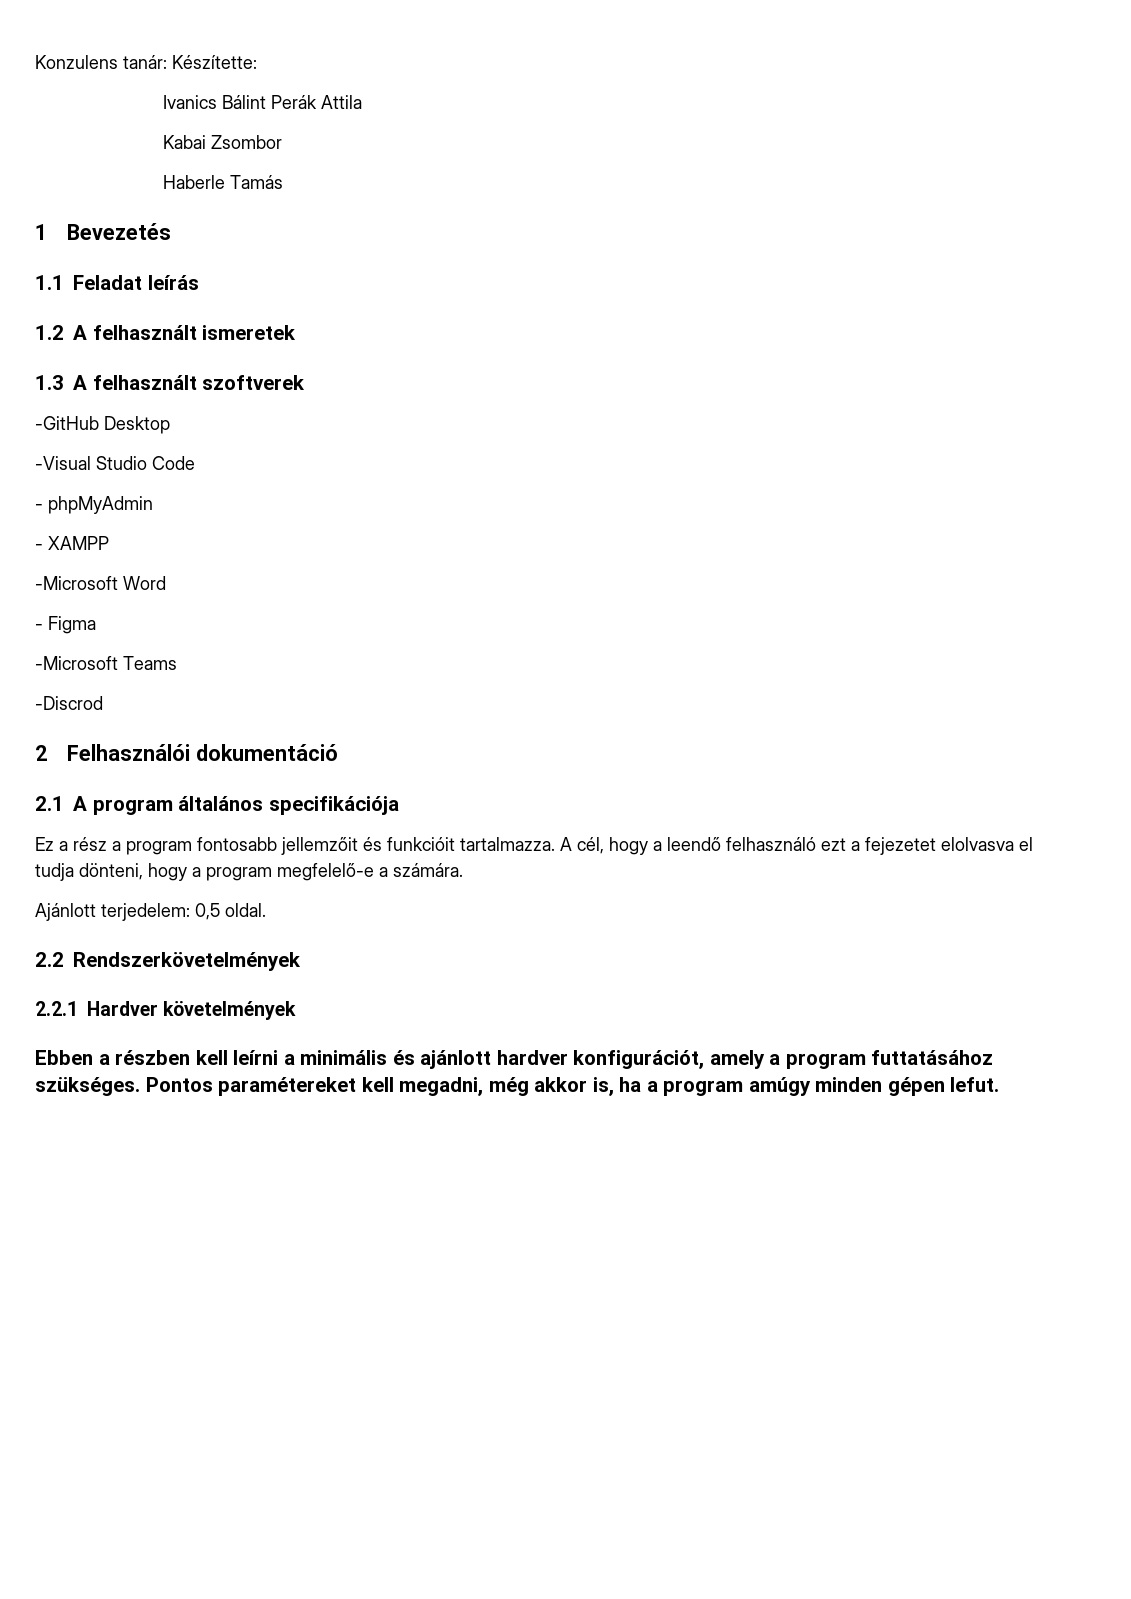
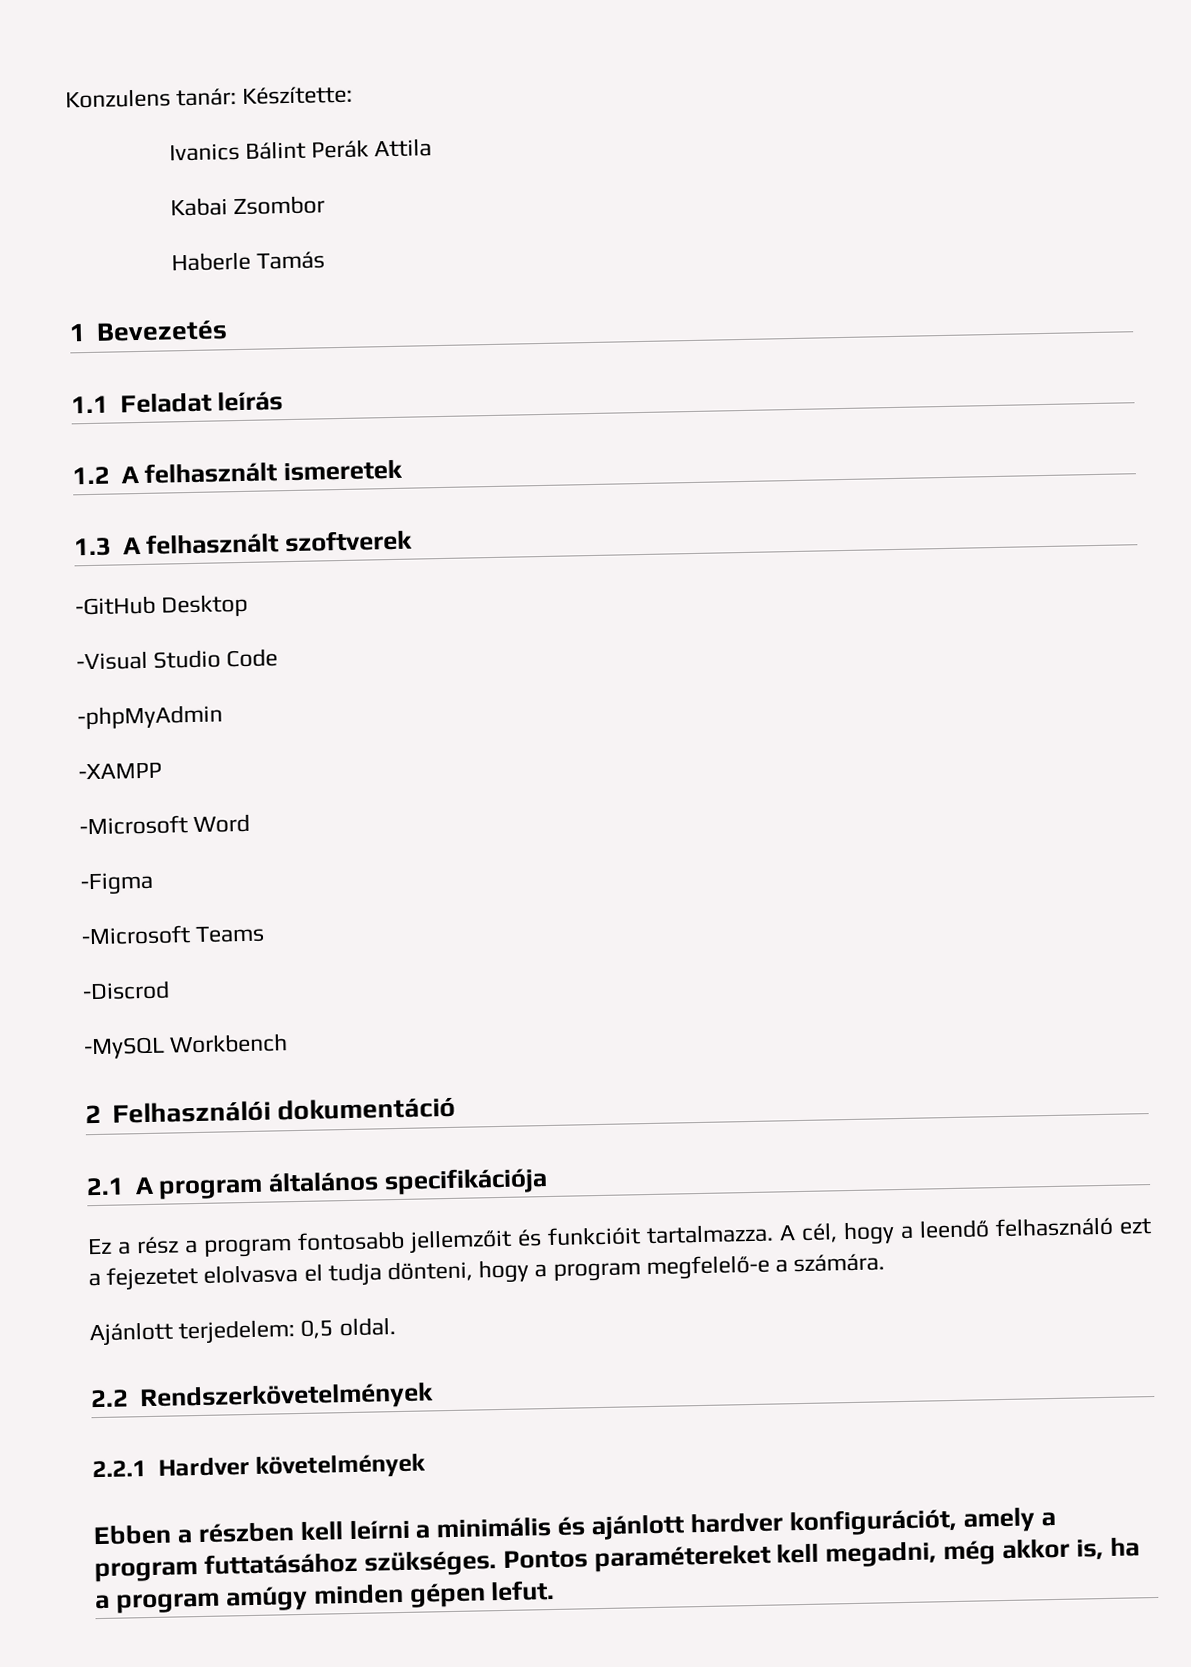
[35,496,153,514] [35,536,109,550] - phpMyAdmin // - XAMPP -> [77,704,223,730] [78,762,162,780] -phpMyAdmin // -XAMPP
[35,616,96,634] - Figma -> [80,871,154,896] -Figma
(103, 703) none -> [83,1033,289,1060] // -MySQL Workbench

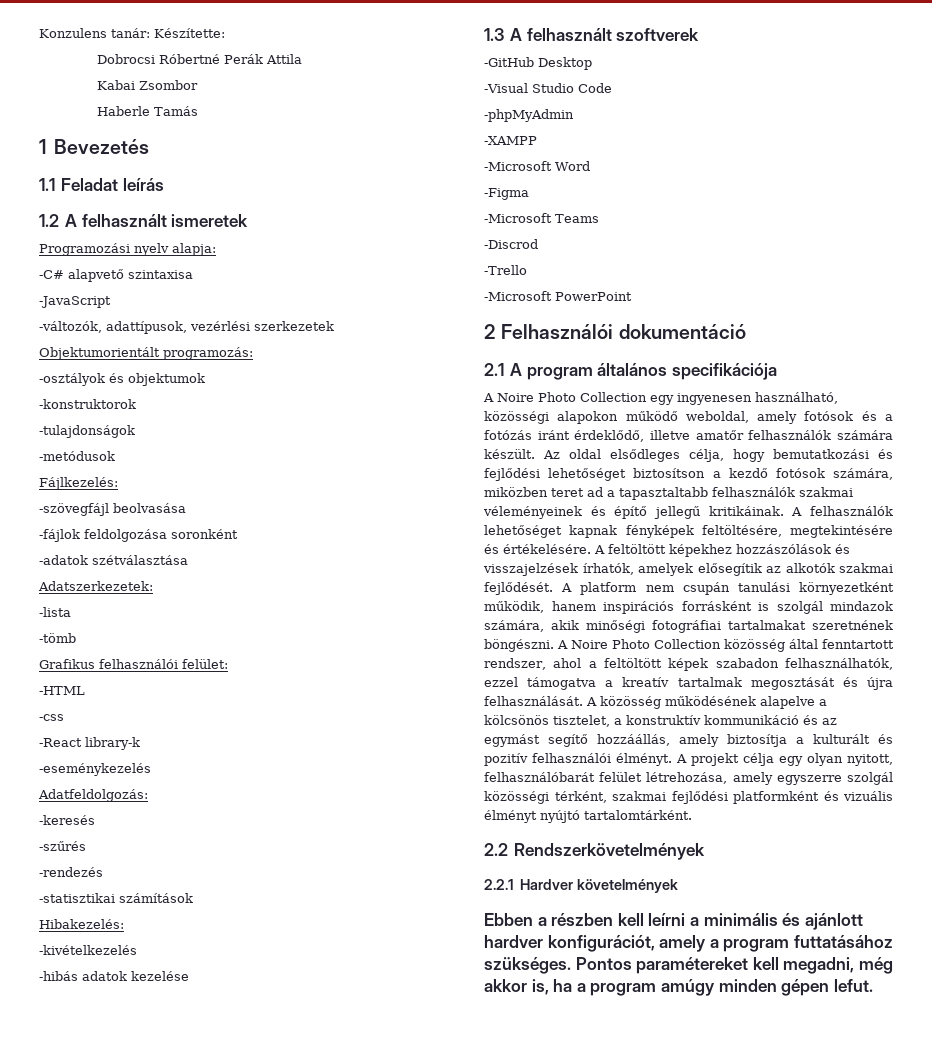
[168,140,306,162] Ivanics Bálint -> [96,54,220,64] Dobrocsi Róbertné
(404, 470) none -> [39,243,216,256] [39,269,193,282] [39,296,111,308] [39,321,334,334] [39,347,253,360] [39,373,205,386] [39,399,136,409] [39,425,135,438] [39,451,115,461] [39,477,118,490] [39,503,186,516] [39,529,238,542] [39,555,188,565] [38,581,153,591] [39,607,71,617] [39,633,76,643] [39,659,228,669] [39,686,85,695] [39,714,64,721] [39,737,140,750] [39,763,151,776] [38,789,148,802] [39,815,95,825] [39,841,86,851] [39,867,103,877] [39,893,193,903] [39,919,124,929] [39,945,137,955] [39,971,189,981] // Programozási nyelv alapja: // -C# alapvető szintaxisa // -JavaScript // -változók, adattípusok, vezérlési szerkezetek // Objektumorientált programozás: // -osztályok és objektumok // -konstruktorok // -tulajdonságok // -metódusok // Fájlkezelés: // -szövegfájl beolvasása // -fájlok feldolgozása soronként // -adatok szétválasztása // Adatszerkezetek: // -lista // -tömb // Grafikus felhasználói felület: // -HTML // -css // -React library-k // -eseménykezelés // Adatfeldolgozás: // -keresés // -szűrés // -rendezés // -statisztikai számítások // Hibakezelés: // -kivételkezelés // -hibás adatok kezelése
[83,1033,289,1060] -MySQL Workbench -> [484,265,527,275] [484,291,632,301] -Trello // -Microsoft PowerPoint
[87,1216,1152,1258] [88,1253,886,1291] [89,1317,396,1347] Ez a rész a program fontosabb jellemzőit és funkcióit tartalmazza. A cél, hogy a leendő felhasználó ezt a fejezetet elolvasva el tudja dönteni, hogy a program megfelelő-e a számára. // Ajánlott terjedelem: 0,5 oldal. -> [483,392,838,405] [484,411,893,424] [484,430,893,442] [484,449,893,462] [484,468,893,481] [484,487,853,500] [483,506,893,519] [484,525,893,538] [484,544,850,557] [483,563,893,576] [484,582,894,595] [484,601,893,614] [484,620,893,633] [484,639,894,652] [484,658,893,671] [484,677,893,690] [484,696,827,709] [484,715,837,727] [484,734,893,747] [484,753,893,766] [484,772,893,785] [484,791,893,804] [484,810,692,823] A Noire Photo Collection egy ingyenesen használható, közösségi alapokon működő weboldal, amely fotósok és a fotózás iránt érdeklődő, illetve amatőr felhasználók számára készült. Az oldal elsődleges célja, hogy bemutatkozási és fejlődési lehetőséget biztosítson a kezdő fotósok számára, miközben teret ad a tapasztaltabb felhasználók szakmai véleményeinek és építő jellegű kritikáinak. A felhasználók lehetőséget kapnak fényképek feltöltésére, megtekintésére és értékelésére. A feltöltött képekhez hozzászólások és visszajelzések írhatók, amelyek elősegítik az alkotók szakmai fejlődését. A platform nem csupán tanulási környezetként működik, hanem inspirációs forrásként is szolgál mindazok számára, akik minőségi fotográfiai tartalmakat szeretnének böngészni. A Noire Photo Collection közösség által fenntartott rendszer, ahol a feltöltött képek szabadon felhasználhatók, ezzel támogatva a kreatív tartalmak megosztását és újra felhasználását. A közösség működésének alapelve a kölcsönös tisztelet, a konstruktív kommunikáció és az egymást segítő hozzáállás, amely biztosítja a kulturált és pozitív felhasználói élményt. A projekt célja egy olyan nyitott, felhasználóbarát felület létrehozása, amely egyszerre szolgál közösségi térként, szakmai fejlődési platformként és vizuális élményt nyújtó tartalomtárként.

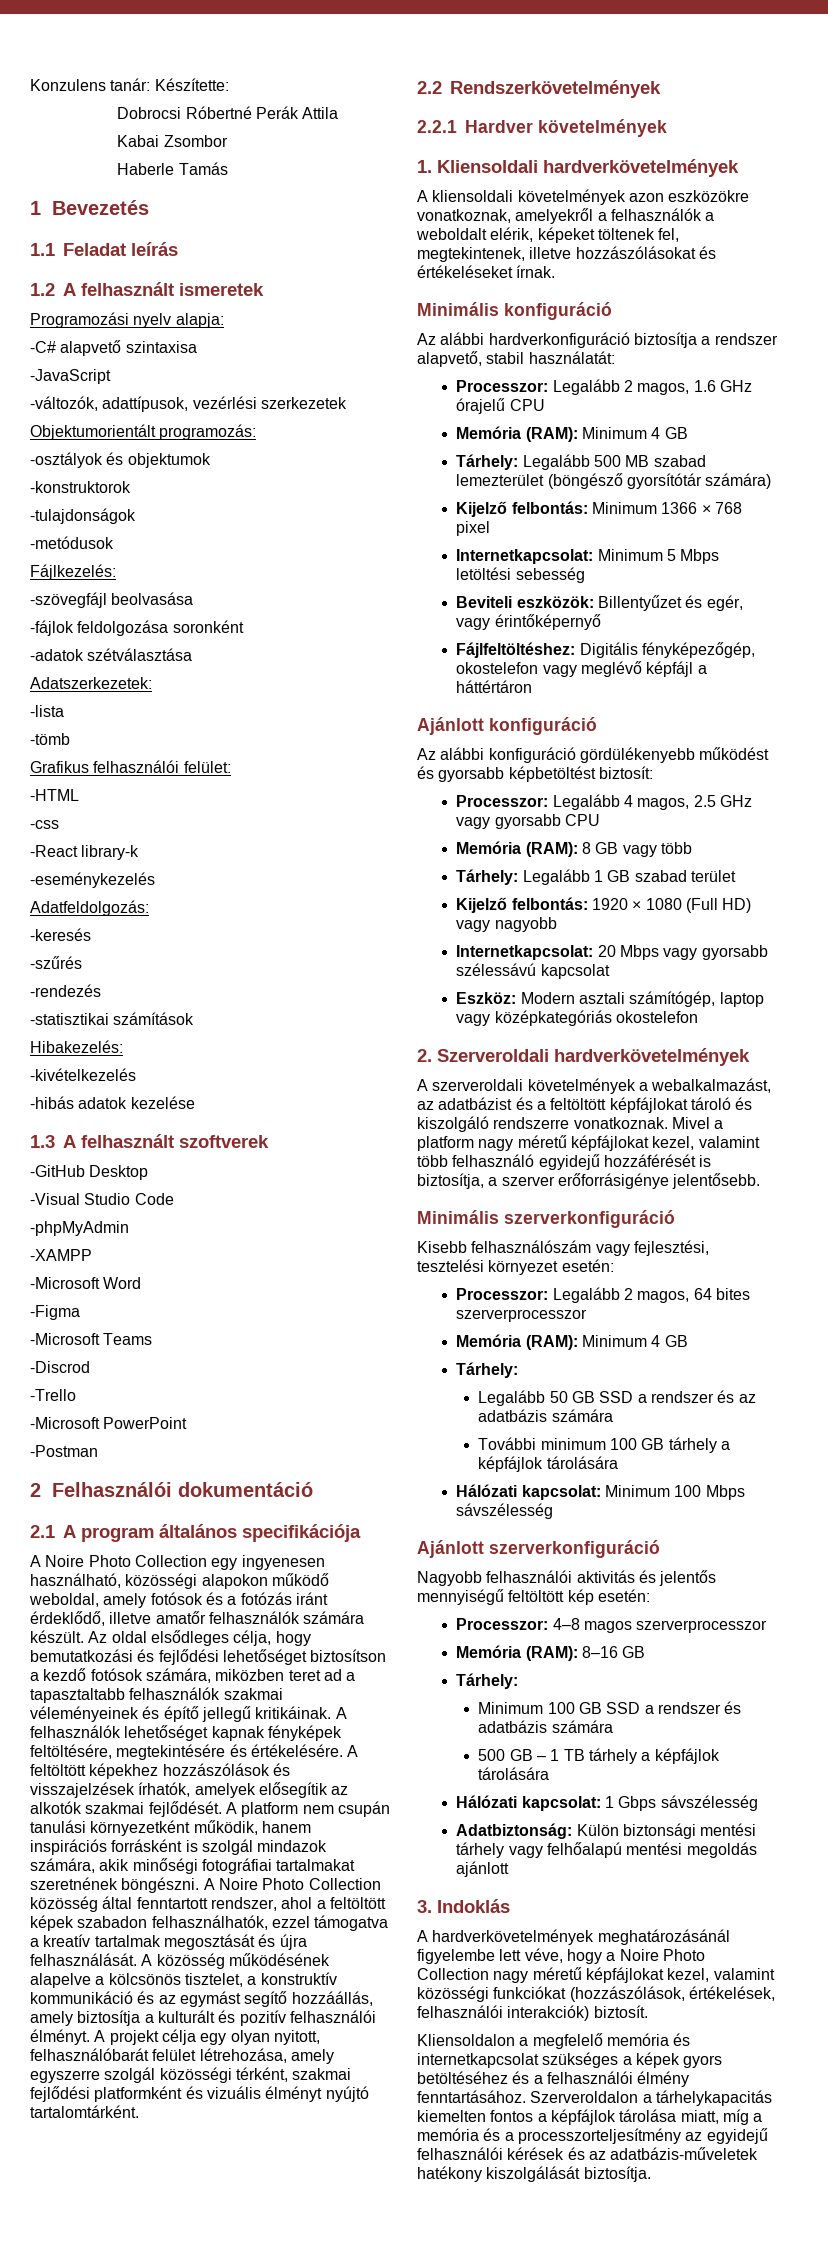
(632, 296) none -> [30,1445,98,1457] // -Postman
[484,913,863,930] [484,935,893,952] [484,957,893,974] [484,979,873,996] Ebben a részben kell leírni a minimális és ajánlott hardver konfigurációt, amely a program futtatásához szükséges. Pontos paramétereket kell megadni, még akkor is, ha a program amúgy minden gépen lefut. -> [417,159,739,177] [417,189,750,205] [417,208,715,224] [416,227,680,243] [417,246,716,262] [417,265,556,278] [417,302,612,320] [417,332,778,348] [417,351,615,367] [456,379,753,395] [456,398,545,414] [456,426,688,442] [456,454,706,470] [456,473,772,489] [456,501,743,517] [456,521,491,536] [456,549,720,564] [456,567,585,583] [456,595,743,611] [456,614,601,630] [456,642,756,658] [456,661,707,677] [456,680,533,693] [417,717,597,735] [417,747,770,763] [417,766,653,782] [456,794,753,810] [456,814,601,829] [456,841,693,857] [456,869,737,885] [456,897,752,913] [456,917,557,932] [456,945,768,960] [456,963,610,979] [456,991,764,1007] [456,1010,699,1026] [417,1048,750,1066] [417,1078,772,1094] [417,1097,753,1113] [417,1116,724,1132] [417,1135,760,1151] [417,1154,712,1170] [417,1173,761,1189] [417,1210,675,1228] [417,1240,709,1256] [417,1259,614,1275] [456,1287,751,1303] [456,1309,588,1322] [456,1334,688,1350] [456,1362,519,1378] [478,1390,756,1406] [478,1409,613,1422] [478,1437,730,1453] [478,1456,618,1472] [456,1484,745,1500] [456,1503,554,1519] [417,1540,660,1558] [417,1570,717,1586] [417,1589,650,1605] [456,1618,768,1633] [456,1645,646,1661] [456,1673,519,1689] [478,1701,742,1714] [478,1720,613,1733] [478,1748,720,1764] [478,1767,550,1780] [456,1795,758,1811] [456,1823,757,1839] [456,1842,757,1858] [456,1861,510,1877] [417,1899,510,1913] [417,1929,730,1945] [417,1948,705,1964] [417,1967,775,1983] [417,1986,775,2002] [417,2005,648,2021] [417,2033,691,2049] [417,2052,723,2068] [417,2071,690,2087] [417,2090,772,2106] [417,2109,763,2125] [417,2128,768,2144] [417,2147,759,2160] [417,2166,651,2182] 1. Kliensoldali hardverkövetelmények // A kliensoldali követelmények azon eszközökre vonatkoznak, amelyekről a felhasználók a weboldalt elérik, képeket töltenek fel, megtekintenek, illetve hozzászólásokat és értékeléseket írnak. // Minimális konfiguráció // Az alábbi hardverkonfiguráció biztosítja a rendszer alapvető, stabil használatát: // Processzor: Legalább 2 magos, 1.6 GHz órajelű CPU // Memória (RAM): Minimum 4 GB // Tárhely: Legalább 500 MB szabad lemezterület (böngésző gyorsítótár számára) // Kijelző felbontás: Minimum 1366 × 768 pixel // Internetkapcsolat: Minimum 5 Mbps letöltési sebesség // Beviteli eszközök: Billentyűzet és egér, vagy érintőképernyő // Fájlfeltöltéshez: Digitális fényképezőgép, okostelefon vagy meglévő képfájl a háttértáron // Ajánlott konfiguráció // Az alábbi konfiguráció gördülékenyebb működést és gyorsabb képbetöltést biztosít: // Processzor: Legalább 4 magos, 2.5 GHz vagy gyorsabb CPU // Memória (RAM): 8 GB vagy több // Tárhely: Legalább 1 GB szabad terület // Kijelző felbontás: 1920 × 1080 (Full HD) vagy nagyobb // Internetkapcsolat: 20 Mbps vagy gyorsabb szélessávú kapcsolat // Eszköz: Modern asztali számítógép, laptop vagy középkategóriás okostelefon // 2. Szerveroldali hardverkövetelmények // A szerveroldali követelmények a webalkalmazást, az adatbázist és a feltöltött képfájlokat tároló és kiszolgáló rendszerre vonatkoznak. Mivel a platform nagy méretű képfájlokat kezel, valamint több felhasználó egyidejű hozzáférését is biztosítja, a szerver erőforrásigénye jelentősebb. // Minimális szerverkonfiguráció // Kisebb felhasználószám vagy fejlesztési, tesztelési környezet esetén: // Processzor: Legalább 2 magos, 64 bites szerverprocesszor // Memória (RAM): Minimum 4 GB // Tárhely: // Legalább 50 GB SSD a rendszer és az adatbázis számára // További minimum 100 GB tárhely a képfájlok tárolására // Hálózati kapcsolat: Minimum 100 Mbps sávszélesség // Ajánlott szerverkonfiguráció // Nagyobb felhasználói aktivitás és jelentős mennyiségű feltöltött kép esetén: // Processzor: 4–8 magos szerverprocesszor // Memória (RAM): 8–16 GB // Tárhely: // Minimum 100 GB SSD a rendszer és adatbázis számára // 500 GB – 1 TB tárhely a képfájlok tárolására // Hálózati kapcsolat: 1 Gbps sávszélesség // Adatbiztonság: Külön biztonsági mentési tárhely vagy felhőalapú mentési megoldás ajánlott // 3. Indoklás // A hardverkövetelmények meghatározásánál figyelembe lett véve, hogy a Noire Photo Collection nagy méretű képfájlokat kezel, valamint közösségi funkciókat (hozzászólások, értékelések, felhasználói interakciók) biztosít. // Kliensoldalon a megfelelő memória és internetkapcsolat szükséges a képek gyors betöltéséhez és a felhasználói élmény fenntartásához. Szerveroldalon a tárhelykapacitás kiemelten fontos a képfájlok tárolása miatt, míg a memória és a processzorteljesítmény az egyidejű felhasználói kérések és az adatbázis-műveletek hatékony kiszolgálását biztosítja.

